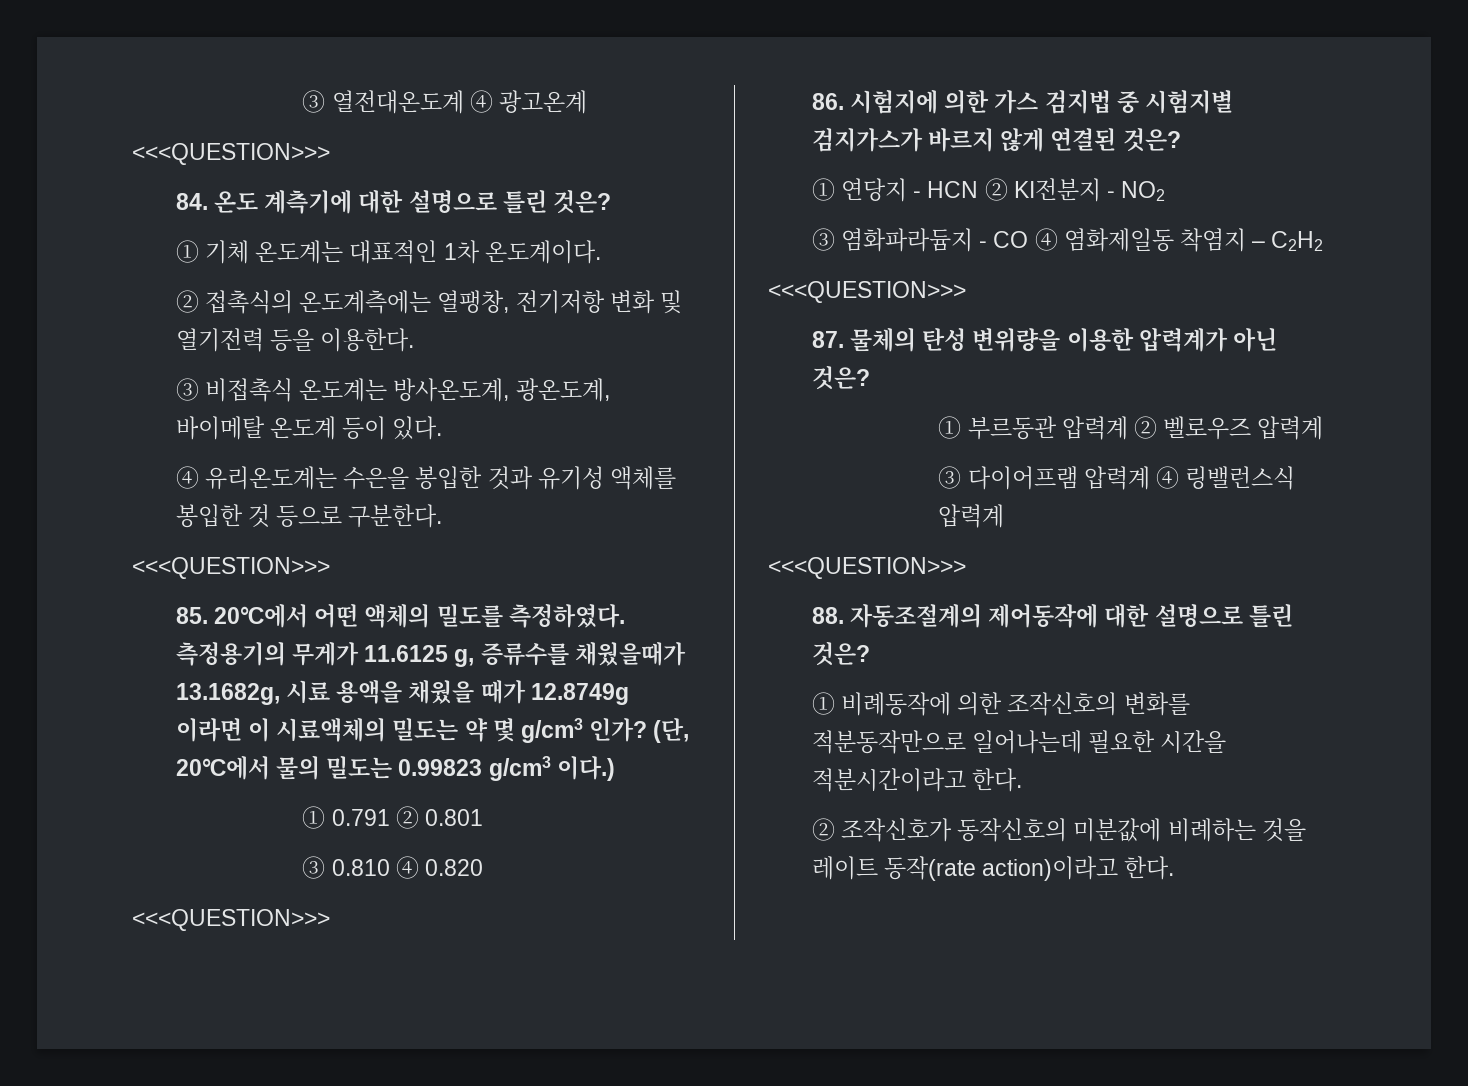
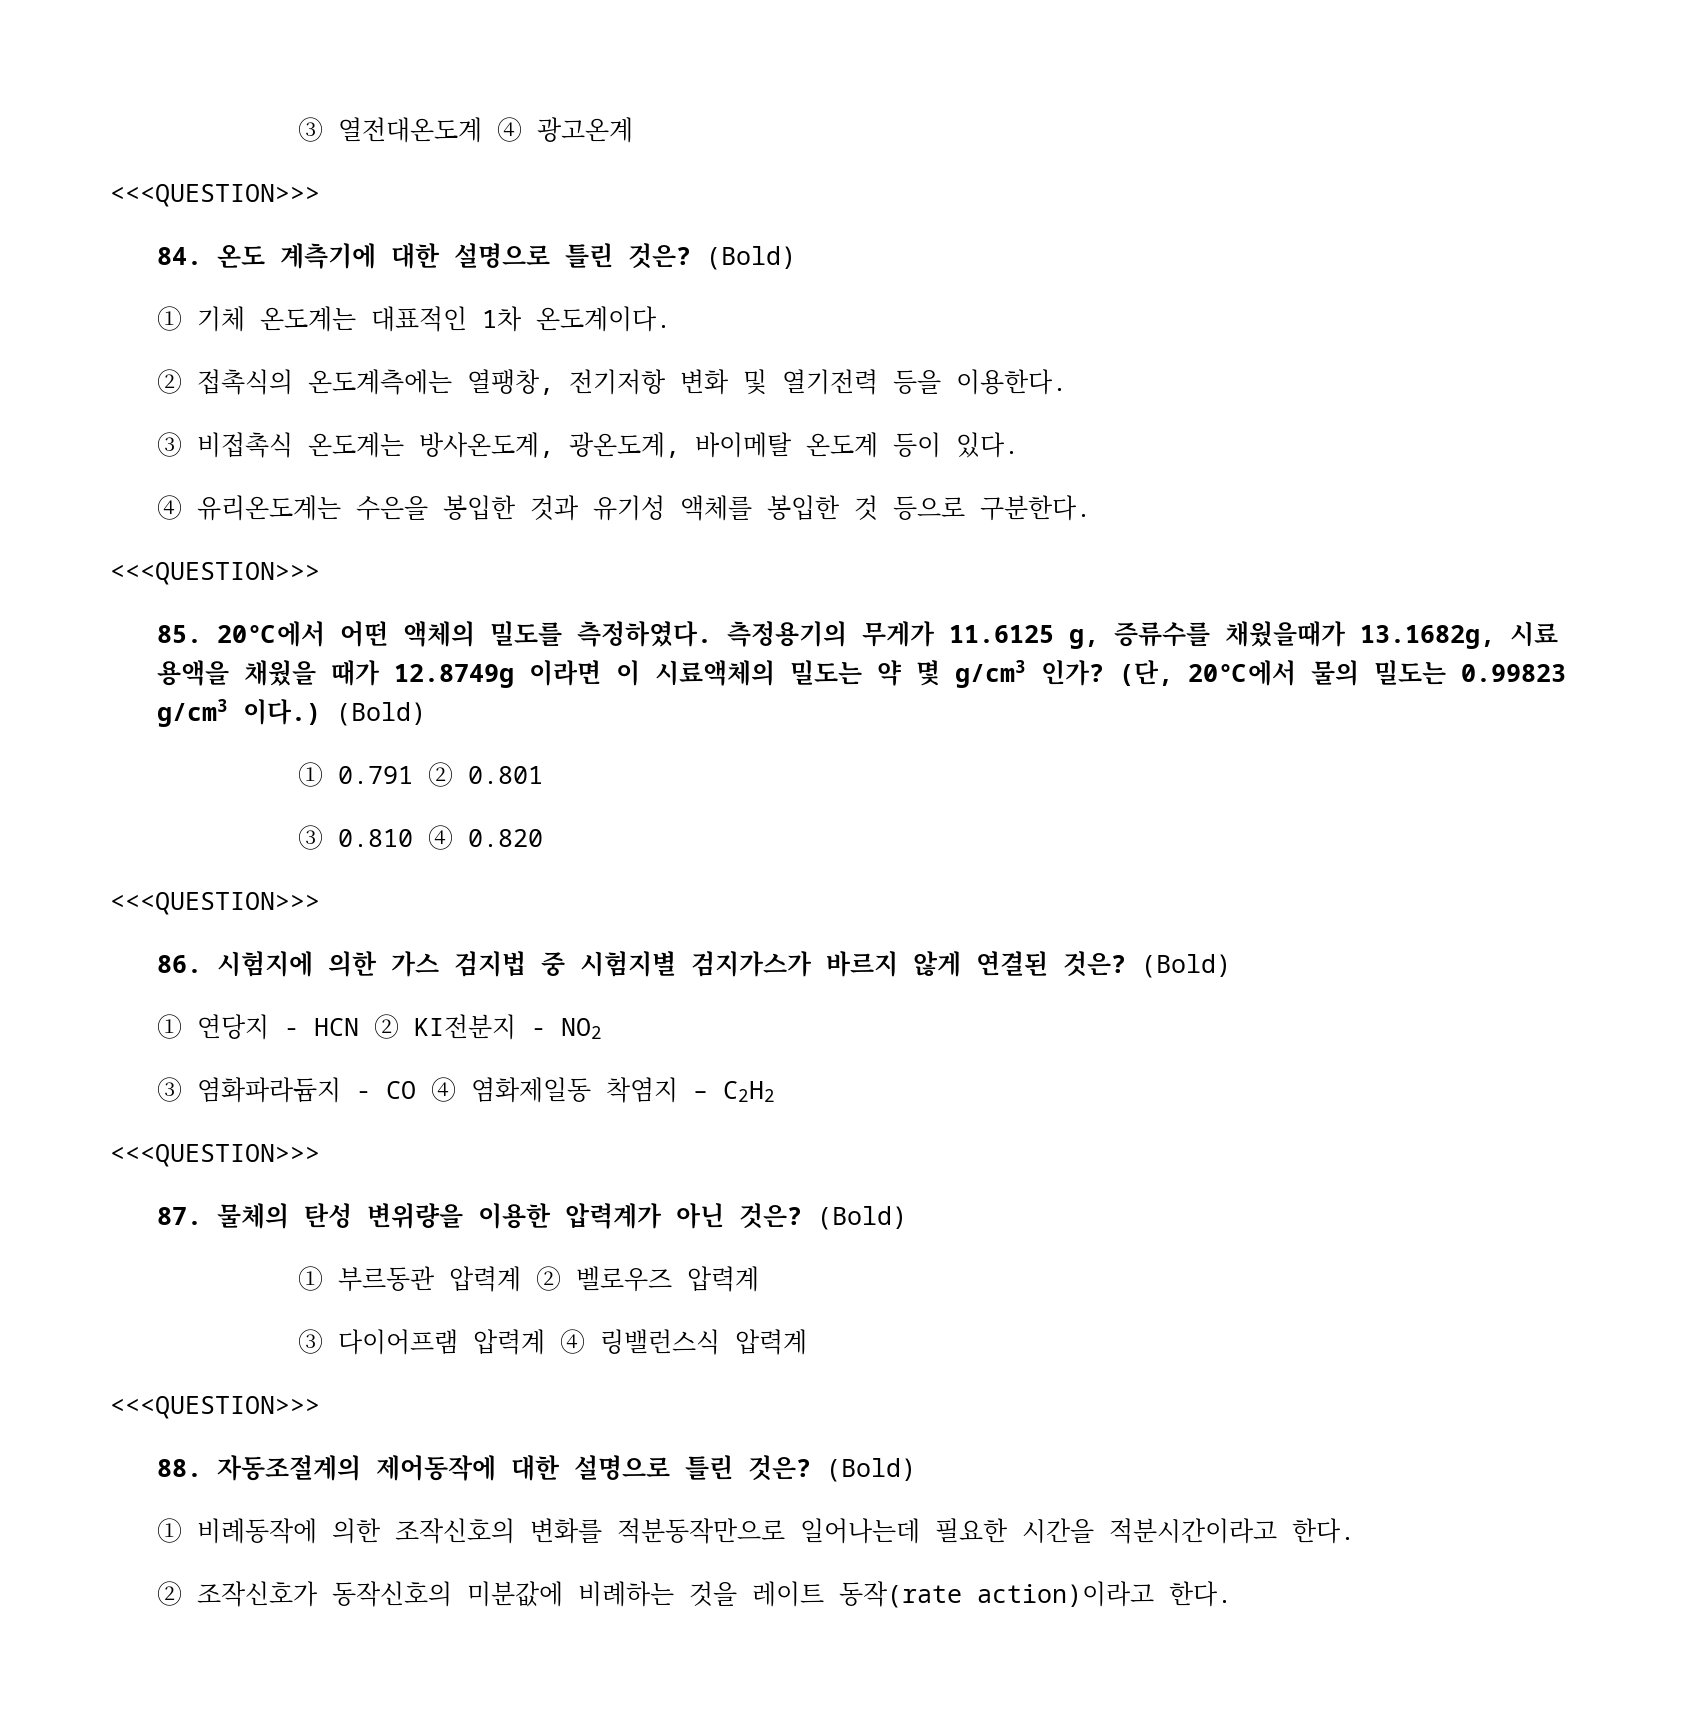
(612, 202) none -> [706,246,797,270] (Bold)
(615, 768) none -> [336,702,427,726] (Bold)
(1181, 140) none -> [1141,954,1232,978] (Bold)
(870, 378) none -> [817,1206,908,1230] (Bold)
(870, 654) none -> [826,1458,917,1482] (Bold)

